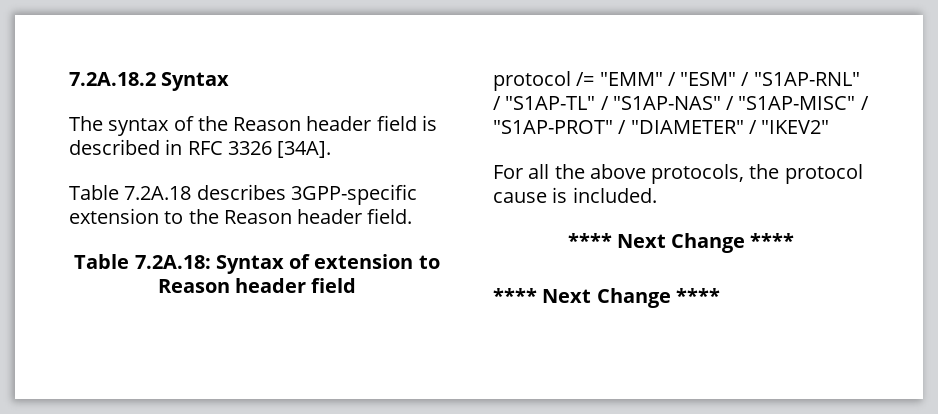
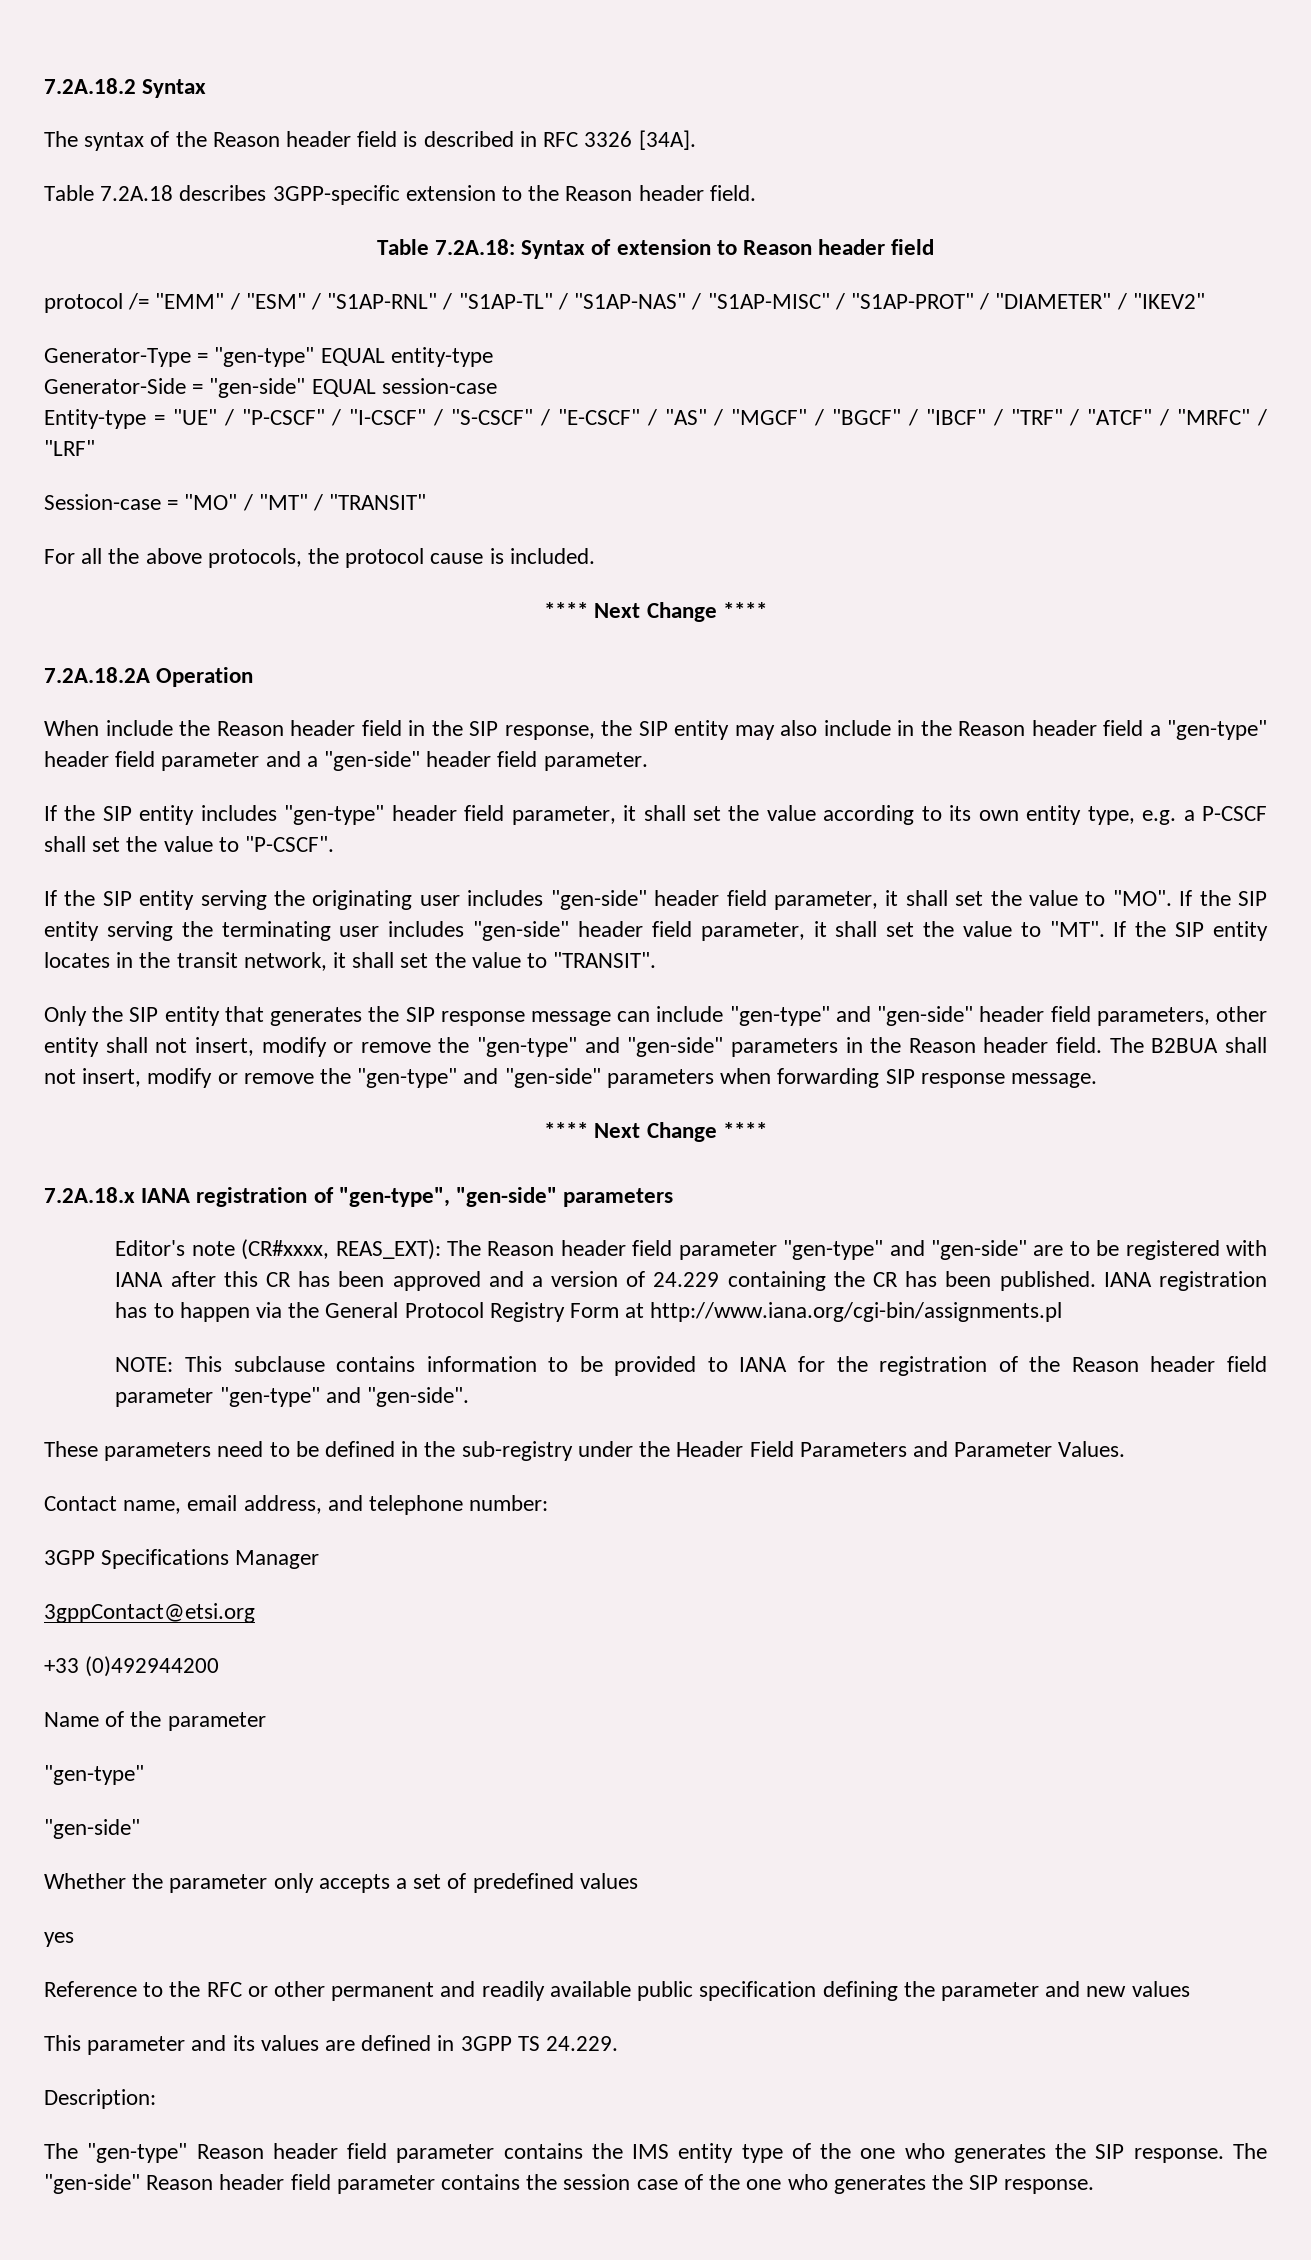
(830, 127) none -> [44,347,493,367] [44,378,497,398] [44,409,1268,429] [44,440,95,456] [44,494,427,511] // Generator-Type = "gen-type" EQUAL entity-type // Generator-Side = "gen-side" EQUAL session-case // Entity-type = "UE" / "P-CSCF" / "I-CSCF" / "S-CSCF" / "E-CSCF" / "AS" / "MGCF" / "BGCF" / "IBCF" / "TRF" / "ATCF" / "MRFC" / "LRF" // Session-case = "MO" / "MT" / "TRANSIT"
[493,288,720,308] **** Next Change **** -> [44,667,254,687] [44,720,1267,740] [44,751,648,771] [44,805,1268,825] [44,836,335,852] [44,890,1267,910] [44,921,1268,941] [44,952,657,971] [44,1006,1267,1026] [44,1037,1267,1057] [44,1068,1097,1088] [544,1122,767,1142] [44,1187,674,1207] [115,1239,1268,1260] [115,1271,1268,1291] [115,1302,1063,1322] [115,1356,1267,1376] [115,1387,469,1407] [44,1441,1126,1461] [44,1495,549,1515] [44,1549,320,1569] [44,1603,255,1623] [44,1656,220,1677] [44,1711,266,1731] [44,1765,144,1785] [44,1819,140,1839] [44,1873,638,1893] [44,1932,74,1947] [44,1981,1190,2001] [44,2035,619,2055] [44,2089,156,2109] [44,2143,1268,2163] [44,2174,1095,2194] 7.2A.18.2A Operation // When include the Reason header field in the SIP response, the SIP entity may also include in the Reason header field a "gen-type" header field parameter and a "gen-side" header field parameter. // If the SIP entity includes "gen-type" header field parameter, it shall set the value according to its own entity type, e.g. a P-CSCF shall set the value to "P-CSCF". // If the SIP entity serving the originating user includes "gen-side" header field parameter, it shall set the value to "MO". If the SIP entity serving the terminating user includes "gen-side" header field parameter, it shall set the value to "MT". If the SIP entity locates in the transit network, it shall set the value to "TRANSIT". // Only the SIP entity that generates the SIP response message can include "gen-type" and "gen-side" header field parameters, other entity shall not insert, modify or remove the "gen-type" and "gen-side" parameters in the Reason header field. The B2BUA shall not insert, modify or remove the "gen-type" and "gen-side" parameters when forwarding SIP response message. // **** Next Change **** // 7.2A.18.x IANA registration of "gen-type", "gen-side" parameters // Editor's note (CR#xxxx, REAS_EXT): The Reason header field parameter "gen-type" and "gen-side" are to be registered with IANA after this CR has been approved and a version of 24.229 containing the CR has been published. IANA registration has to happen via the General Protocol Registry Form at http://www.iana.org/cgi-bin/assignments.pl // NOTE: This subclause contains information to be provided to IANA for the registration of the Reason header field parameter "gen-type" and "gen-side". // These parameters need to be defined in the sub-registry under the Header Field Parameters and Parameter Values. // Contact name, email address, and telephone number: // 3GPP Specifications Manager // 3gppContact@etsi.org // +33 (0)492944200 // Name of the parameter // "gen-type" // "gen-side" // Whether the parameter only accepts a set of predefined values // yes // Reference to the RFC or other permanent and readily available public specification defining the parameter and new values // This parameter and its values are defined in 3GPP TS 24.229. // Description: // The "gen-type" Reason header field parameter contains the IMS entity type of the one who generates the SIP response. The "gen-side" Reason header field parameter contains the session case of the one who generates the SIP response.

